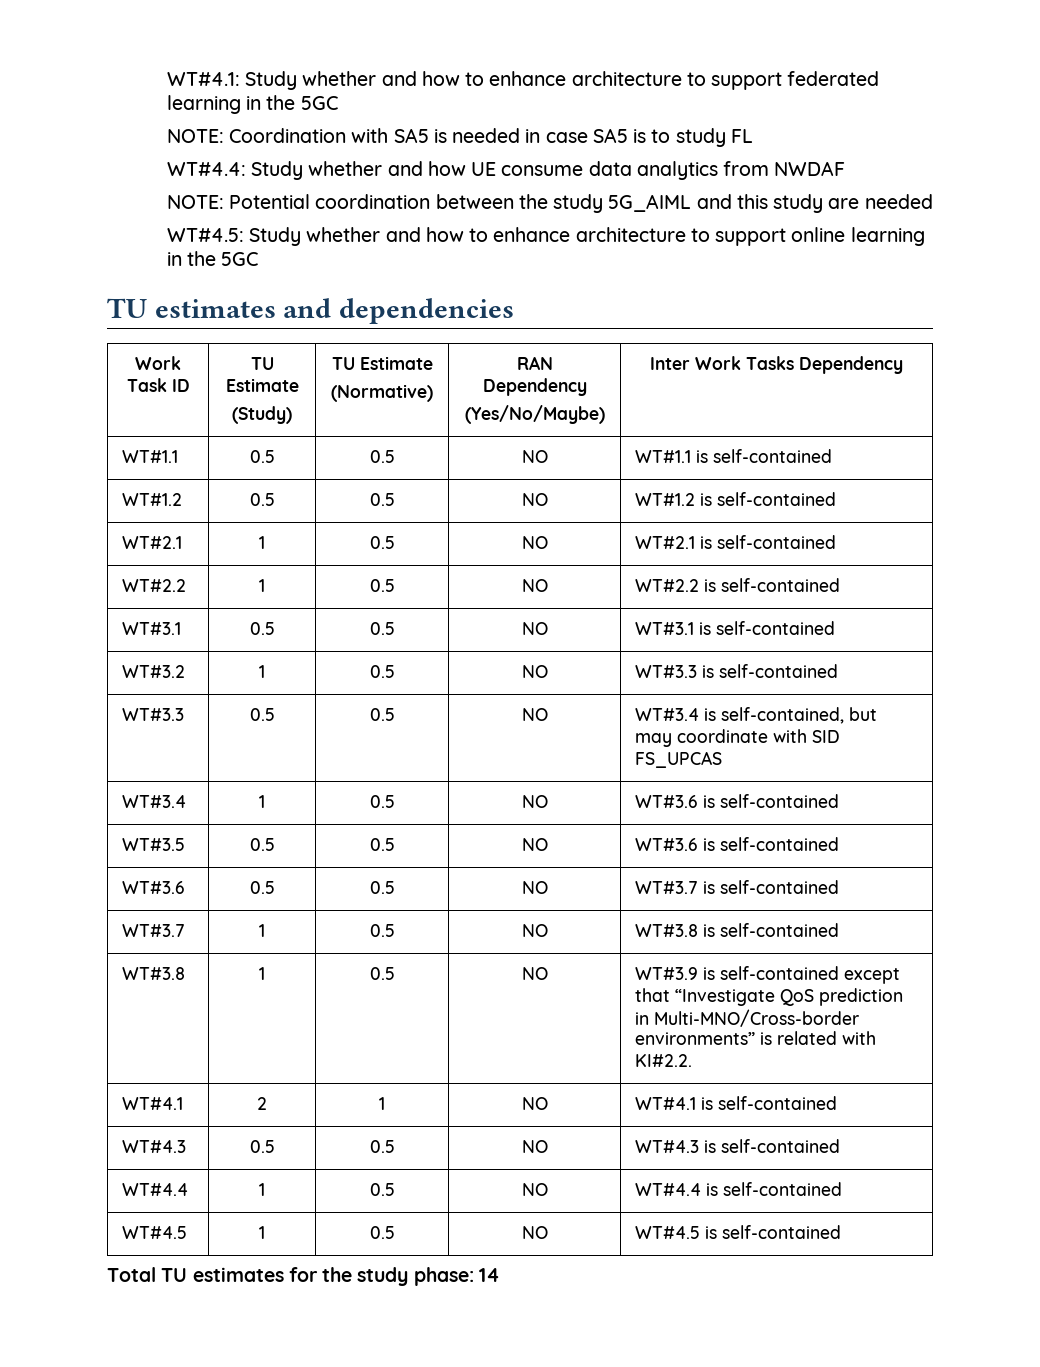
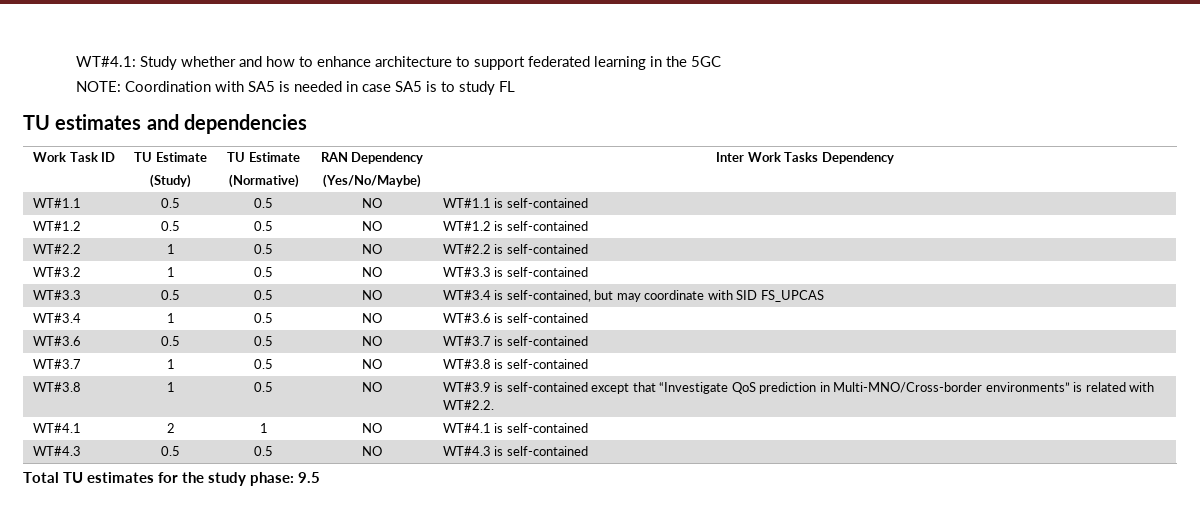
[166,161,846,180] [166,194,933,213] [166,227,925,246] [166,251,259,266] // WT#4.4: Study whether and how UE consume data analytics from NWDAF // NOTE: Potential coordination between the study 5G_AIML and this study are needed // WT#4.5: Study whether and how to enhance architecture to support online learning in the 5GC -> (515, 86) none
[122,536,183,549] [259,536,265,549] [369,536,395,549] [521,536,548,549] [635,535,837,549] // WT#2.1 | 1 | 0.5 | NO | WT#2.1 is self-contained -> (588, 226) none
[122,622,182,635] [249,622,275,635] [369,622,395,635] [521,622,548,635] [635,621,836,635] // WT#3.1 | 0.5 | 0.5 | NO | WT#3.1 is self-contained -> (588, 249) none
[122,838,186,851] [249,838,275,851] [369,838,395,851] [521,838,548,851] [635,837,840,851] // WT#3.5 | 0.5 | 0.5 | NO | WT#3.6 is self-contained -> (588, 318) none
[635,1054,693,1067] KI#2.2. -> [442,400,494,410] WT#2.2.
[122,1183,189,1196] [259,1183,265,1196] [369,1183,395,1196] [521,1183,548,1196] [635,1182,843,1196] [122,1226,188,1239] [259,1226,265,1239] [369,1226,395,1239] [521,1226,548,1239] [635,1225,842,1239] // WT#4.4 | 1 | 0.5 | NO | WT#4.4 is self-contained // WT#4.5 | 1 | 0.5 | NO | WT#4.5 is self-contained -> (588, 451) none
[478,1268,500,1282] 14 -> [298,472,320,483] 9.5

